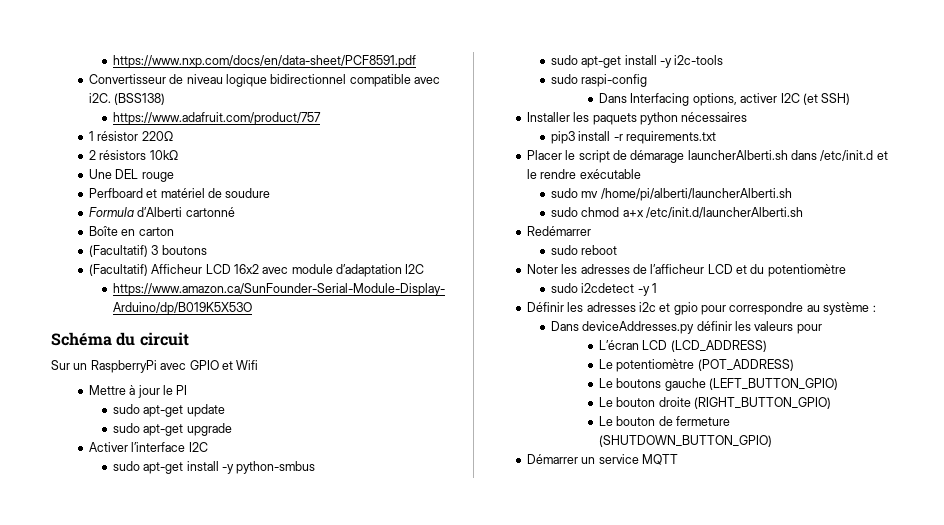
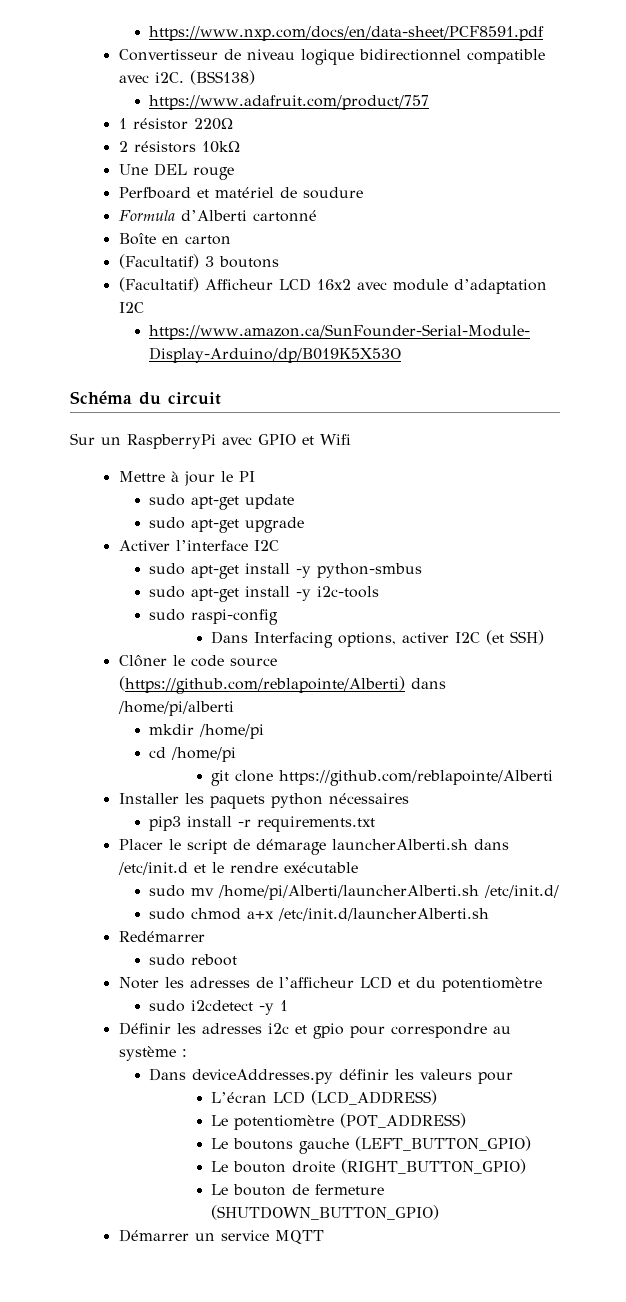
(851, 99) none -> [118,655,277,667] [118,676,446,694] [117,701,234,716] [149,724,265,739] [149,747,237,762] [211,770,554,786] // Clôner le code source (https://github.com/reblapointe/Alberti) dans /home/pi/alberti // mkdir /home/pi // cd /home/pi // git clone https://github.com/reblapointe/Alberti
[600,188,792,201] /home/pi/alberti/launcherAlberti.sh -> [218,885,560,900] /home/pi/Alberti/launcherAlberti.sh /etc/init.d/

